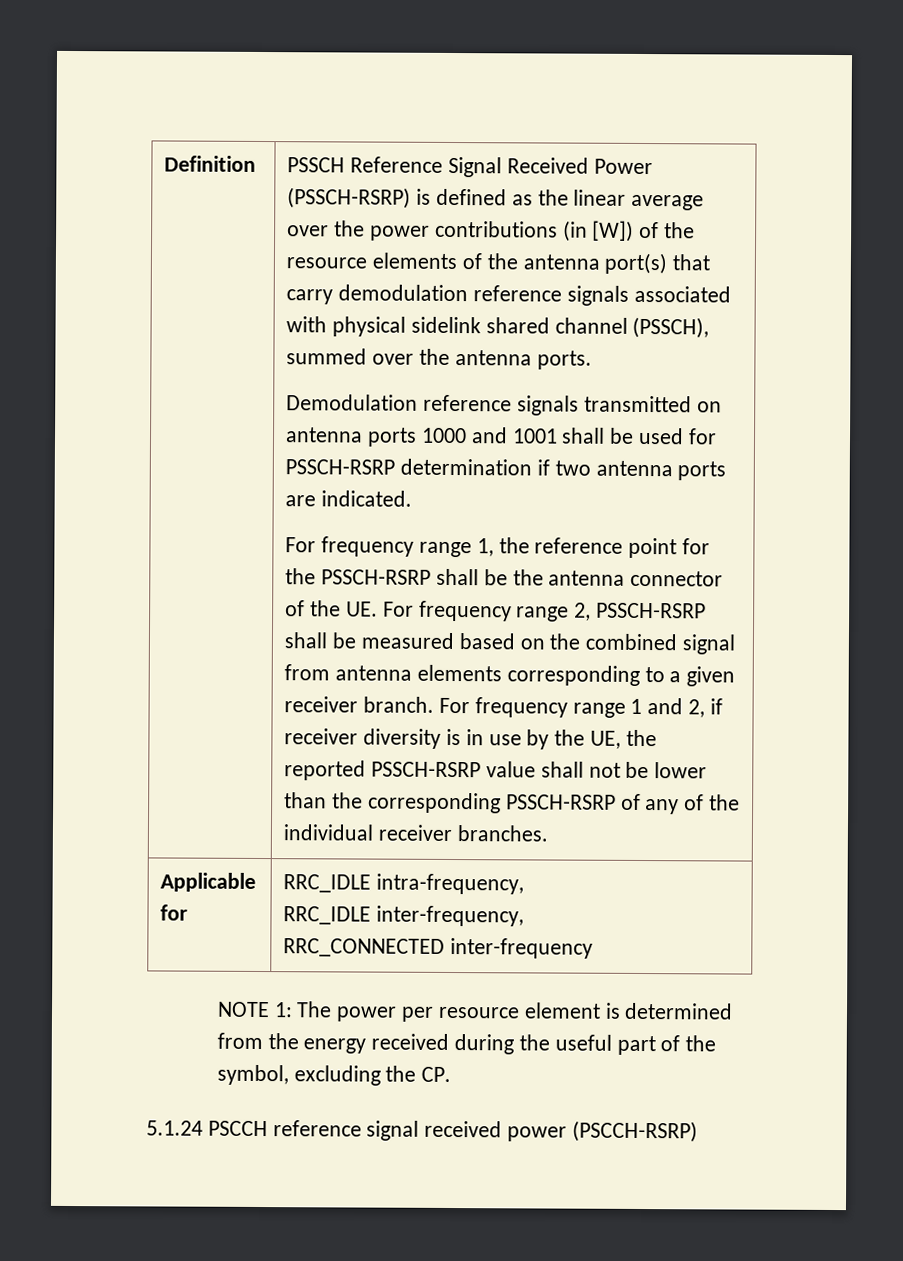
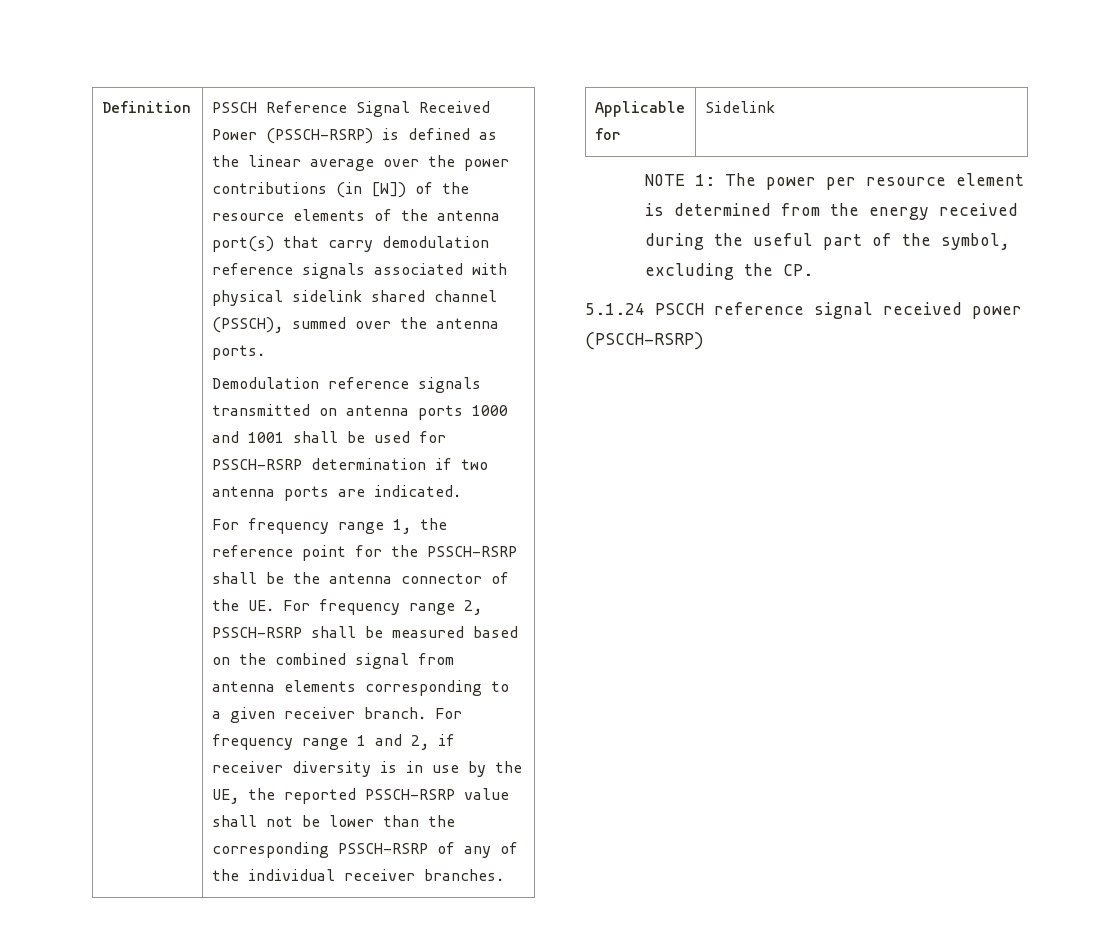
[283,873,525,895] [283,905,525,927] [283,937,594,959] RRC_IDLE intra-frequency, // RRC_IDLE inter-frequency, // RRC_CONNECTED inter-frequency -> [704,101,775,113] Sidelink

